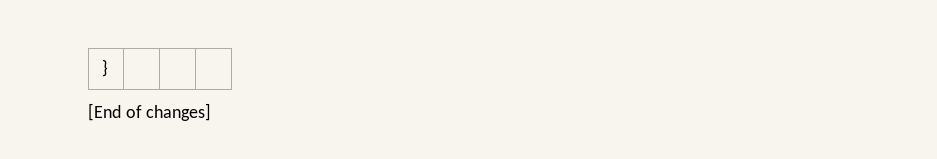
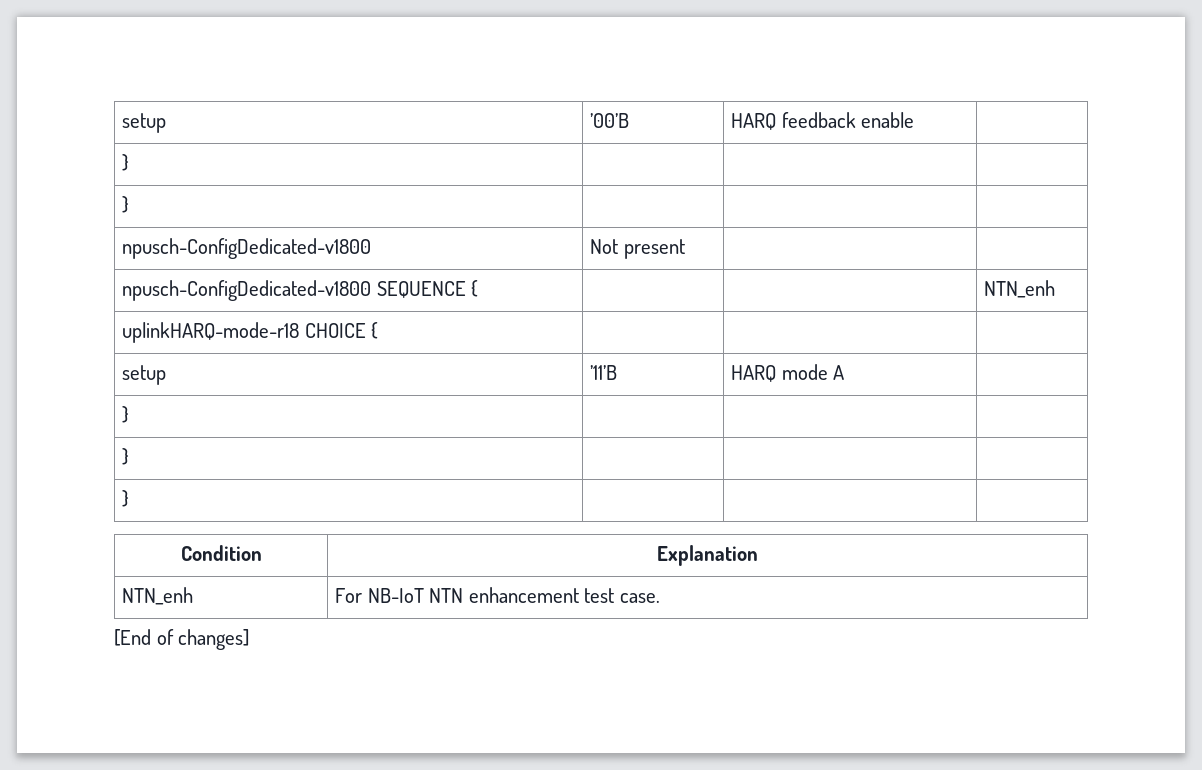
[101,59,108,77] } | | | -> [122,113,167,133] [590,113,630,128] [731,112,915,130] [122,154,130,171] [122,196,130,213] [122,238,372,259] [590,239,685,259] [122,280,479,301] [984,280,1056,298] [122,322,379,343] [122,365,167,385] [590,365,618,380] [731,364,845,382] [122,406,130,423] [122,448,130,465] [122,490,130,507] [180,545,262,561] [656,545,758,566] [122,587,194,605] [335,587,660,603] setup | ’00’B | HARQ feedback enable | // } | | | // } | | | // npusch-ConfigDedicated-v1800 | Not present | | // npusch-ConfigDedicated-v1800 SEQUENCE { | | | NTN_enh // uplinkHARQ-mode-r18 CHOICE { | | | // setup | ’11’B | HARQ mode A | // } | | | // } | | | // } | | | // Condition | Explanation // NTN_enh | For NB-IoT NTN enhancement test case.

